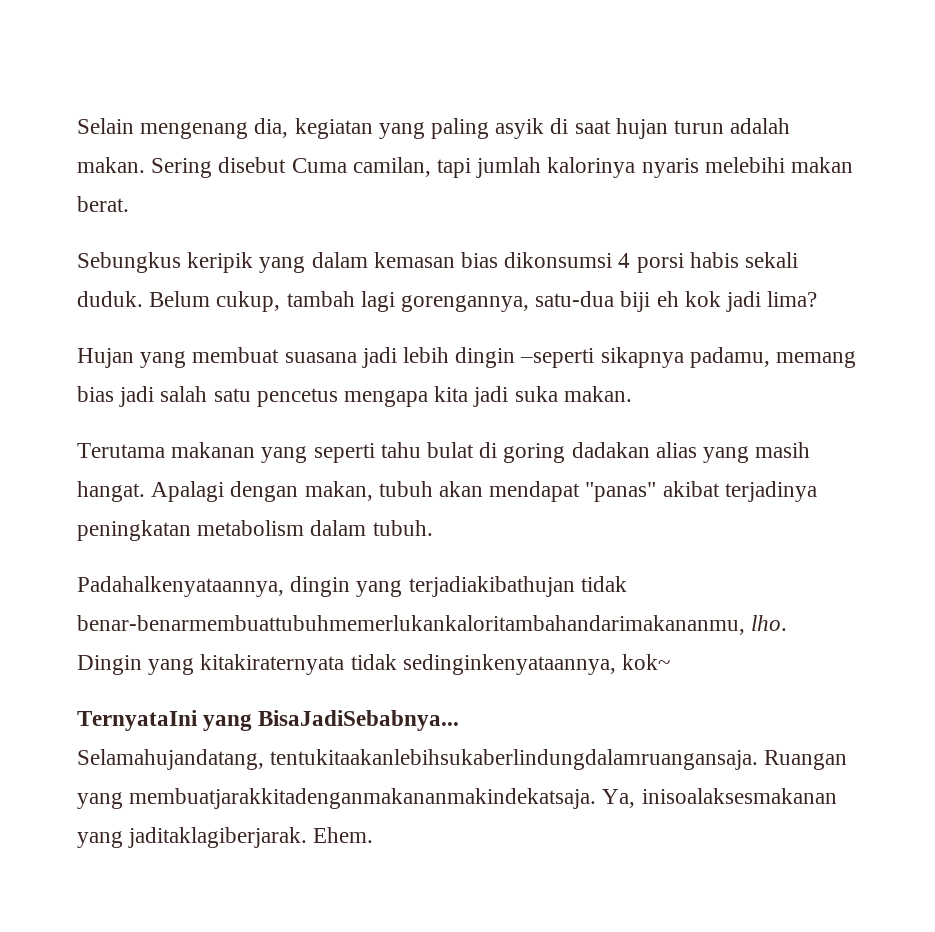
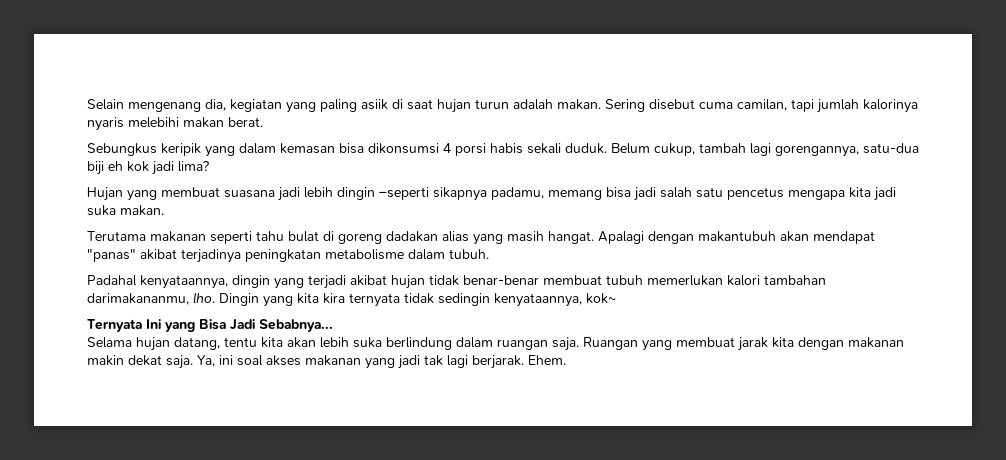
[495,118,545,139] asyik -> [361,99,388,110] asiik
[291,158,347,173] Cuma -> [699,102,733,109] cuma
[461,252,499,268] bias -> [339,143,364,154] bisa
[77,386,114,402] bias -> [606,187,631,198] bisa
[261,446,308,463] yang -> (206, 236) none
[503,443,566,463] goring -> [338,233,382,244] goreng
[304,481,433,501] makan, tubuh -> [698,231,776,242] makantubuh
[197,520,305,536] metabolism -> [325,249,404,260] metabolisme
[77,576,627,597] [77,615,788,635] [77,654,671,675] [77,710,460,731] [77,749,848,770] [77,788,837,809] [77,827,308,848] Padahalkenyataannya, dingin yang terjadiakibathujan tidak benar-benarmembuattubuhmemerlukankaloritambahandarimakananmu, lho. Dingin yang kitakiraternyata tidak sedinginkenyataannya, kok~ // TernyataIni yang BisaJadiSebabnya... // Selamahujandatang, tentukitaakanlebihsukaberlindungdalamruangansaja. Ruangan yang membuatjarakkitadenganmakananmakindekatsaja. Ya, inisoalaksesmakanan yang jaditaklagiberjarak. -> [87,275,826,289] [87,292,616,307] [87,319,333,332] [87,337,904,351] [87,355,524,369] Padahal kenyataannya, dingin yang terjadi akibat hujan tidak benar-benar membuat tubuh memerlukan kalori tambahan darimakananmu, lho. Dingin yang kita kira ternyata tidak sedingin kenyataannya, kok~ // Ternyata Ini yang Bisa Jadi Sebabnya... // Selama hujan datang, tentu kita akan lebih suka berlindung dalam ruangan saja. Ruangan yang membuat jarak kita dengan makanan makin dekat saja. Ya, ini soal akses makanan yang jadi tak lagi berjarak.

